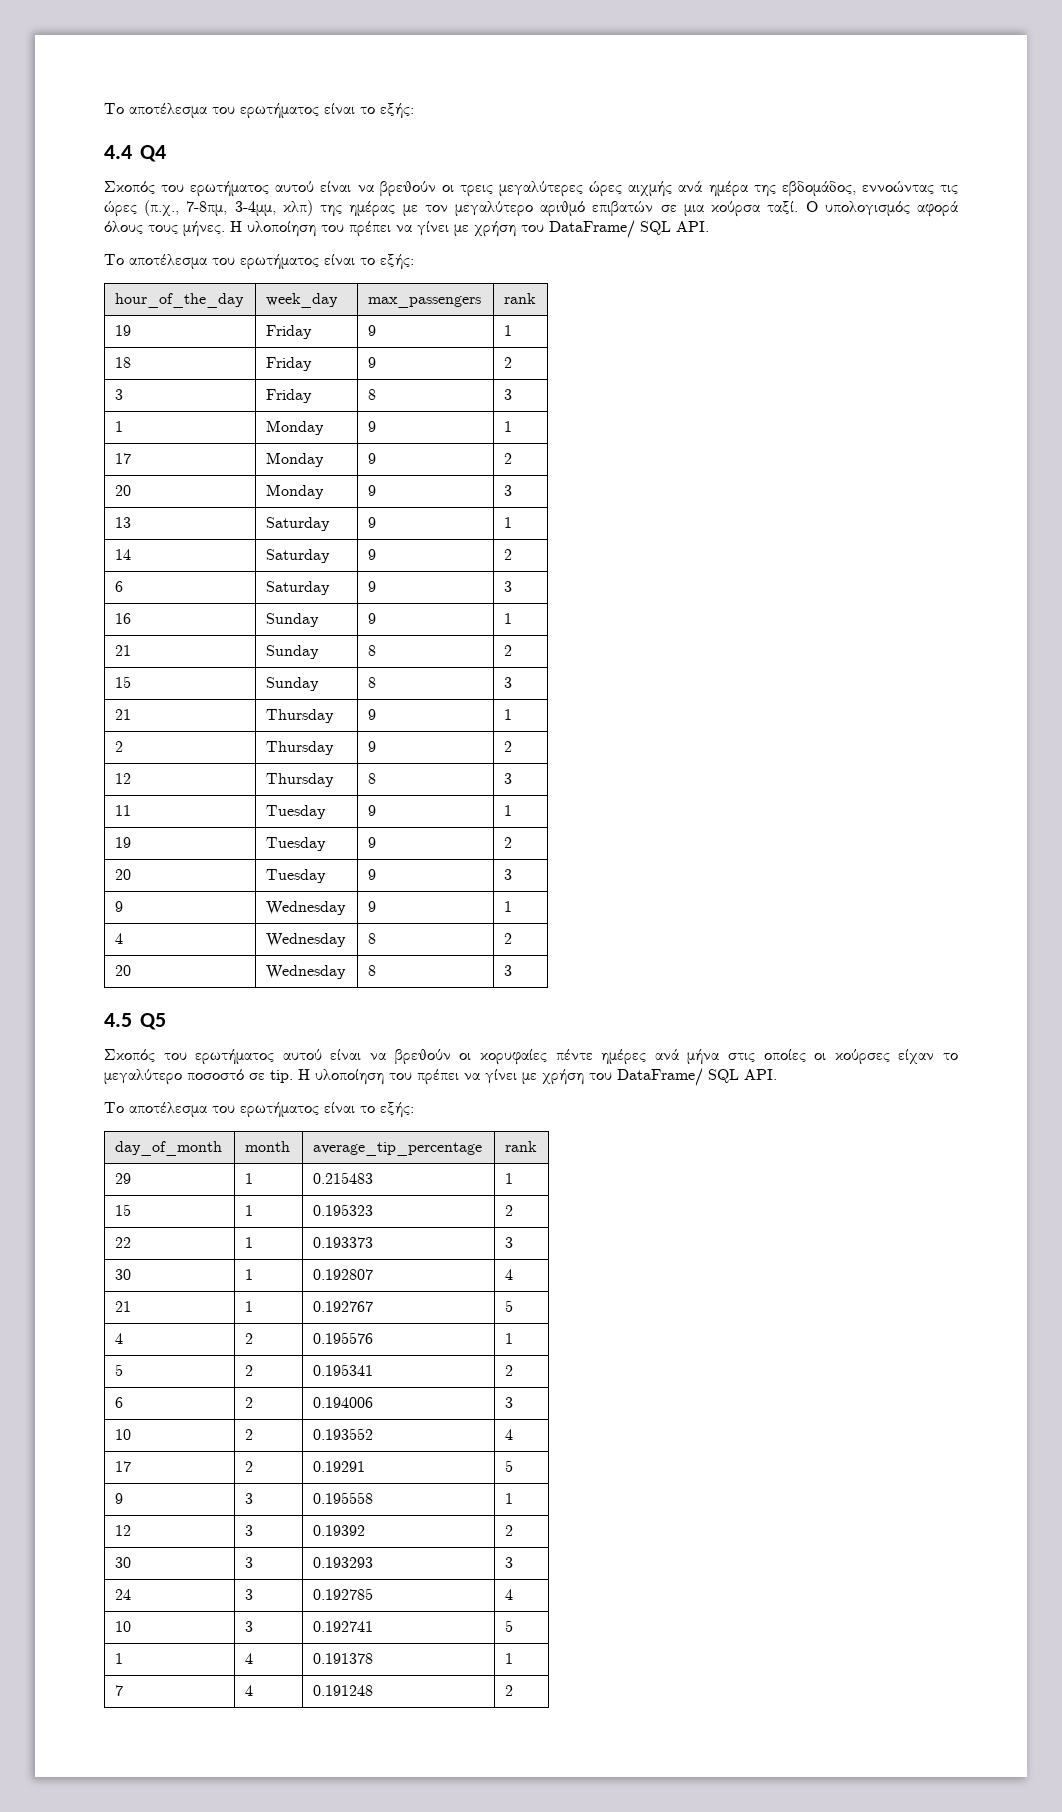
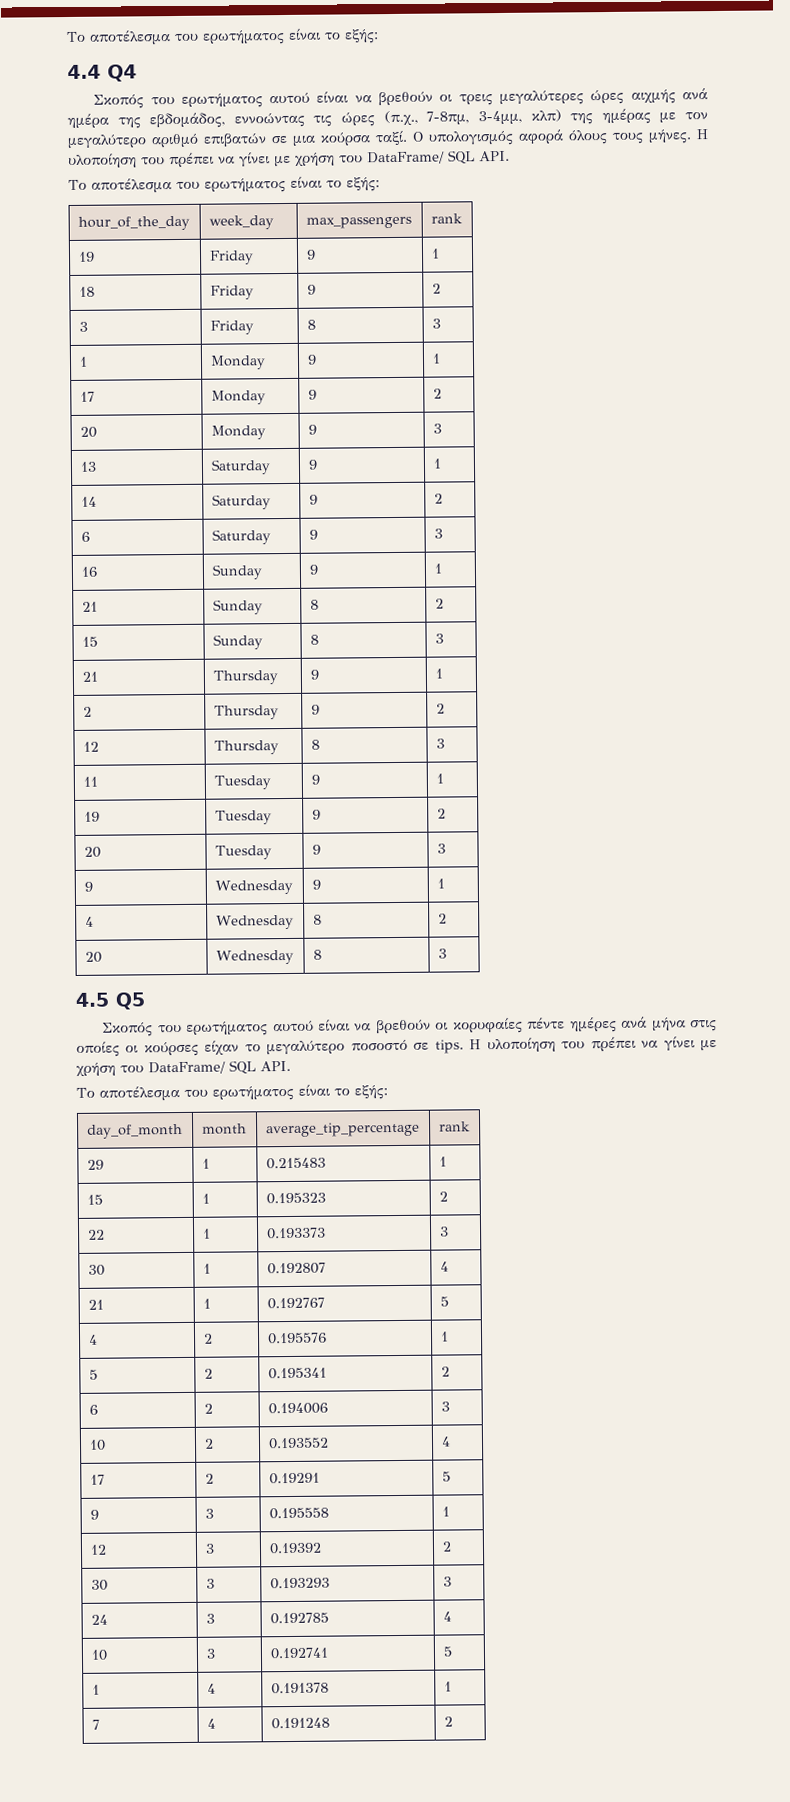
[270,1070,293,1083] tip. -> [434,1039,464,1054] tips.

